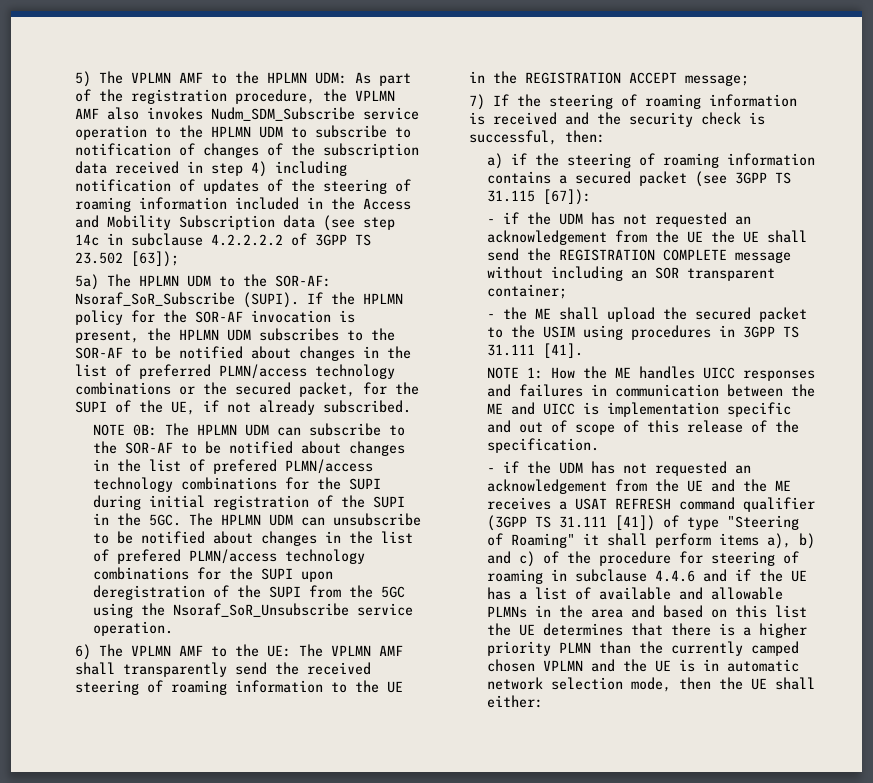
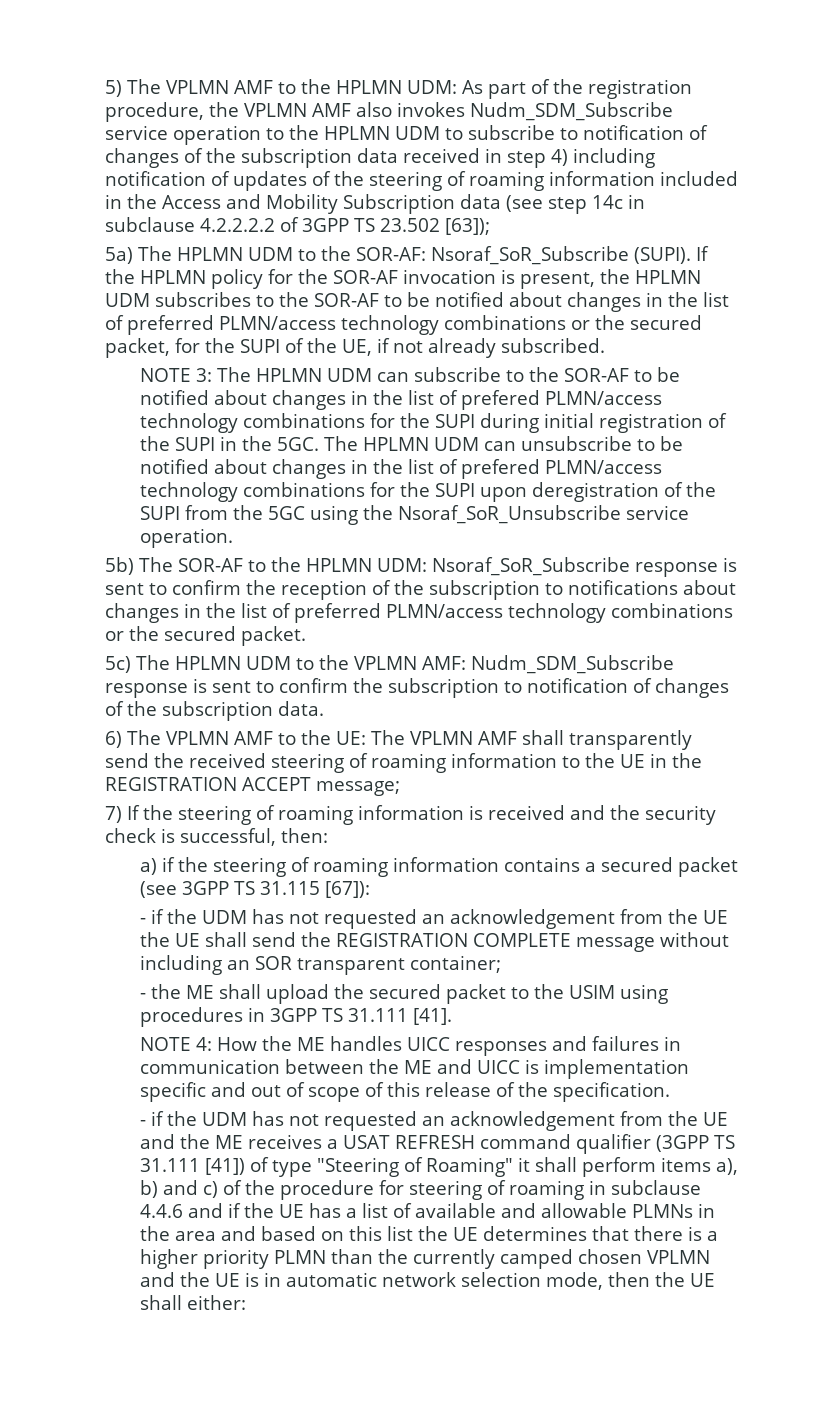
[133,424,158,436] 0B: -> [196,368,213,382] 3:
(174, 628) none -> [105,557,738,577] [105,580,737,600] [105,603,734,623] [105,626,307,646] [105,655,675,674] [105,678,730,698] [105,701,325,721] // 5b) The SOR-AF to the HPLMN UDM: Nsoraf_SoR_Subscribe response is sent to confirm the reception of the subscription to notifications about changes in the list of preferred PLMN/access technology combinations or the secured packet. // 5c) The HPLMN UDM to the VPLMN AMF: Nudm_SDM_Subscribe response is sent to confirm the subscription to notification of changes of the subscription data.
[527,367,544,379] 1: -> [196,1037,213,1051] 4:

